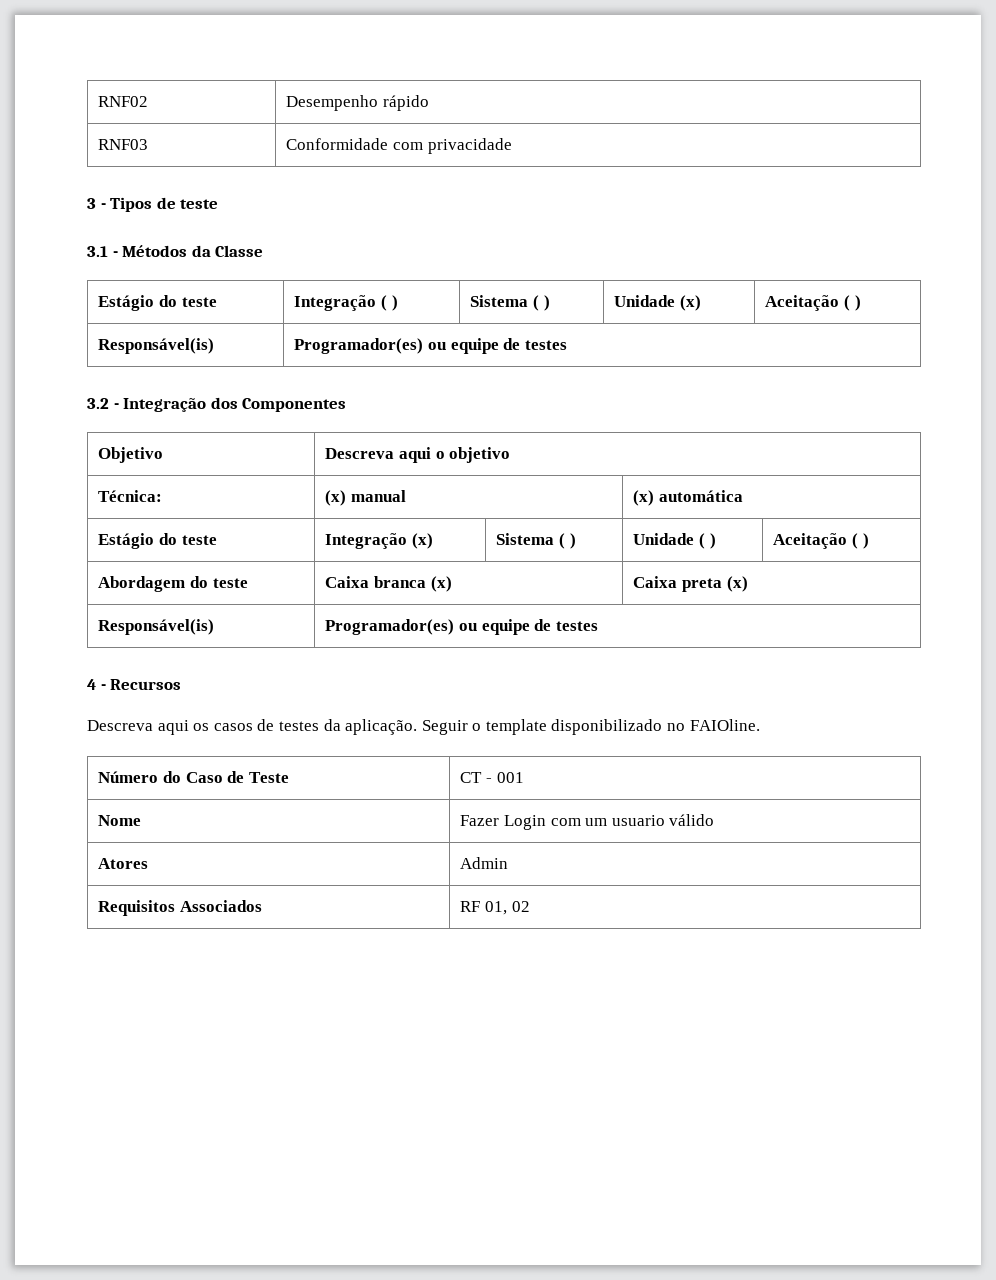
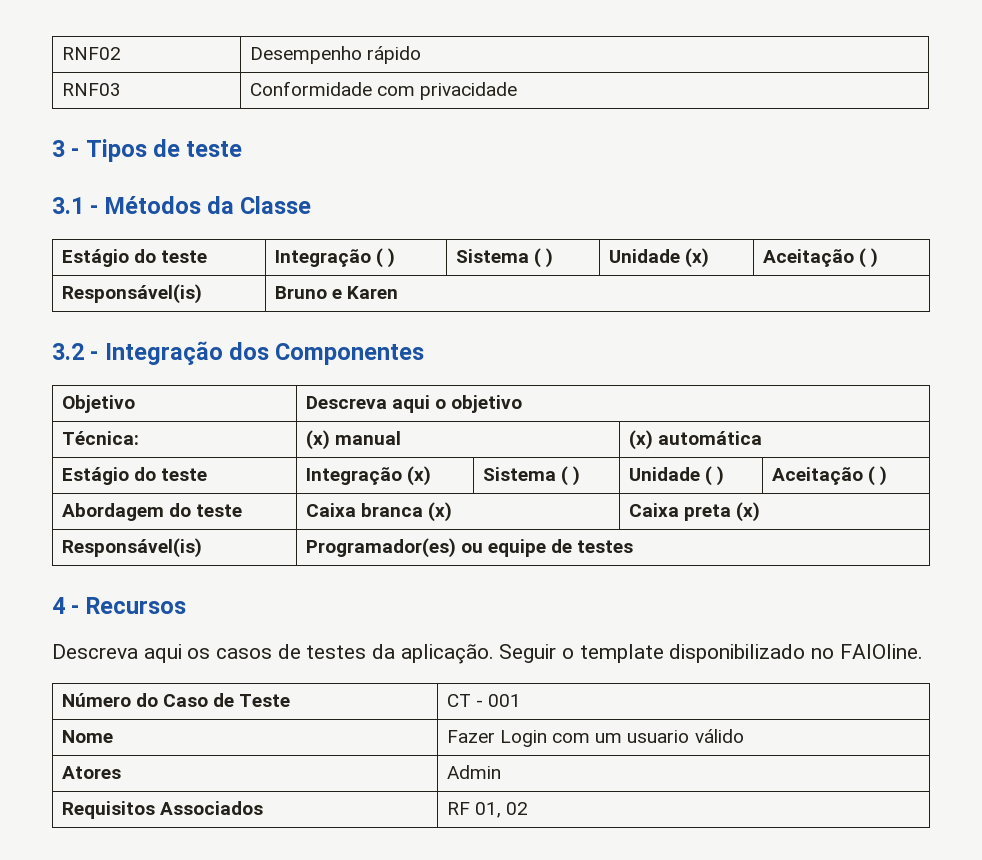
[294,338,567,354] Programador(es) ou equipe de testes -> [274,286,399,299] Bruno e Karen

